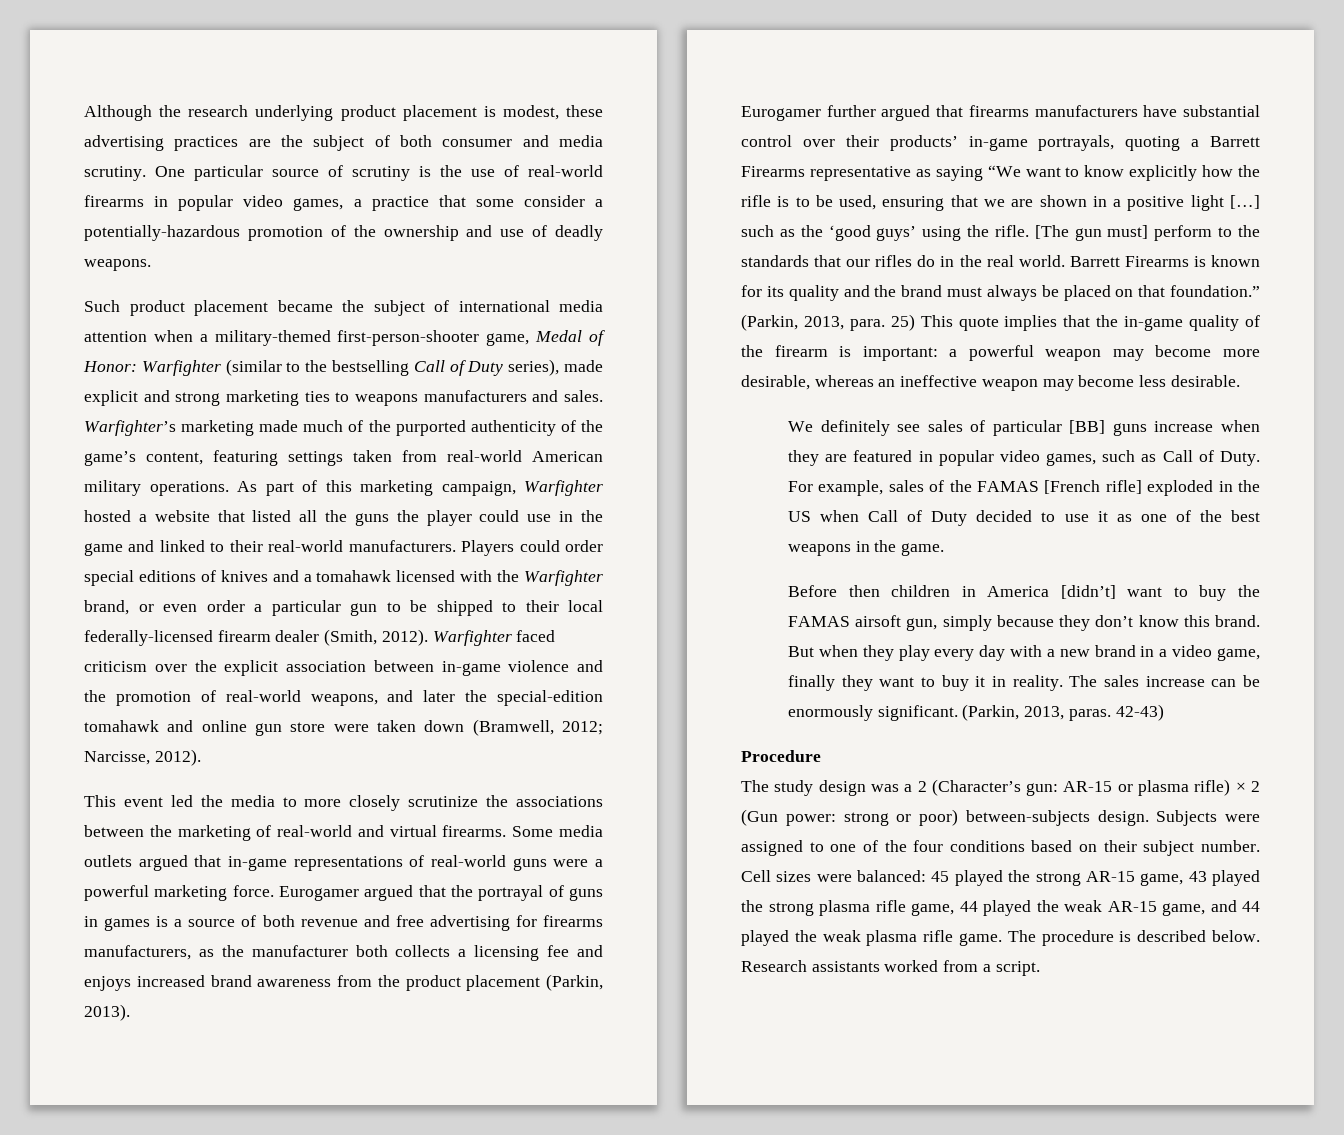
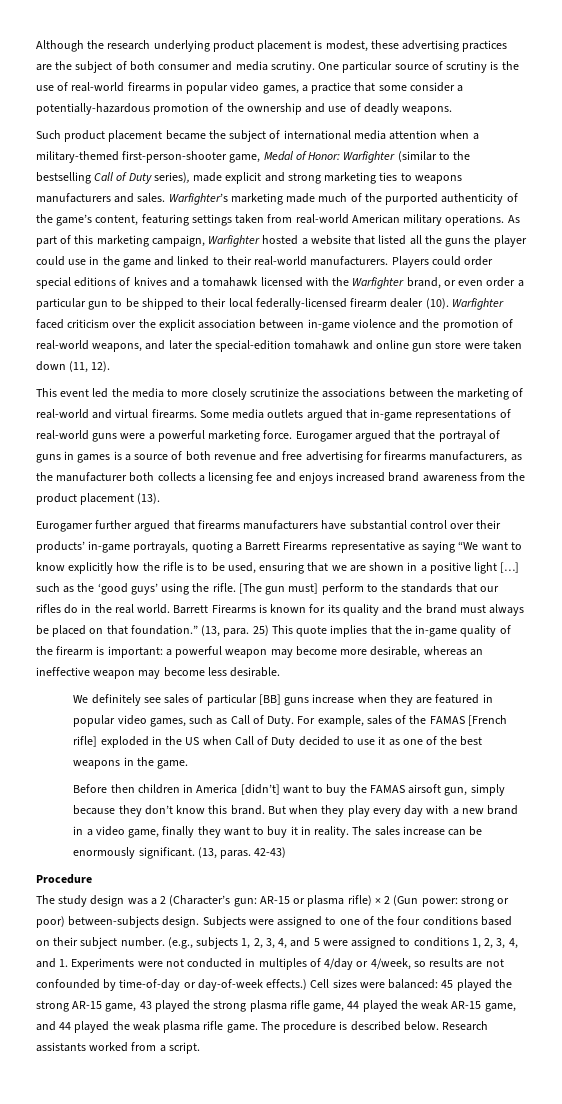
[324,629,428,646] (Smith, 2012). -> [425,298,449,309] (10).
[472,719,603,736] [84,749,201,766] (Bramwell, 2012; Narcisse, 2012). -> [69,361,111,373] (11, 12).
[546,974,603,991] [84,1004,130,1021] (Parkin, 2013). -> [137,493,161,504] (13).
[741,314,844,331] (Parkin, 2013, -> [201,625,221,637] (13,
[962,704,1065,721] (Parkin, 2013, -> [197,847,217,859] (13,
(1260, 846) none -> [167,937,518,949] [36,958,504,970] [36,979,308,991] (e.g., subjects 1, 2, 3, 4, and 5 were assigned to conditions 1, 2, 3, 4, and 1. Experiments were not conducted in multiples of 4/day or 4/week, so results are not confounded by time-of-day or day-of-week effects.)

